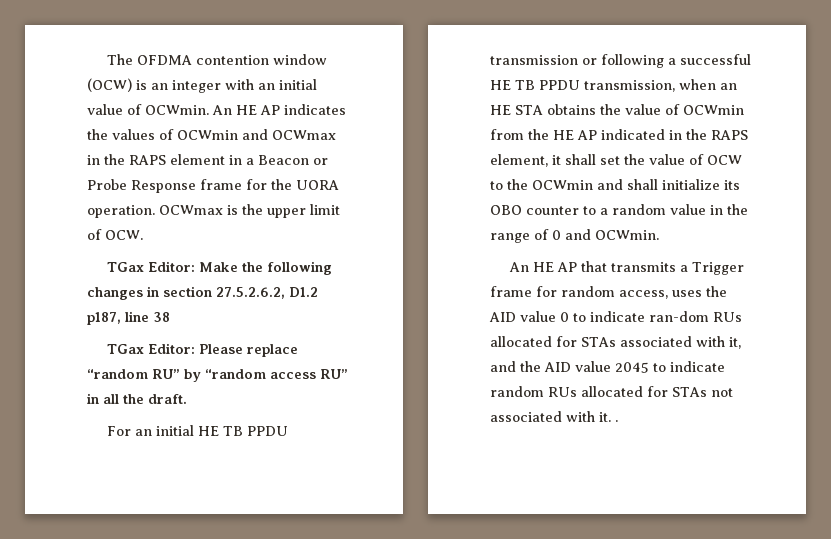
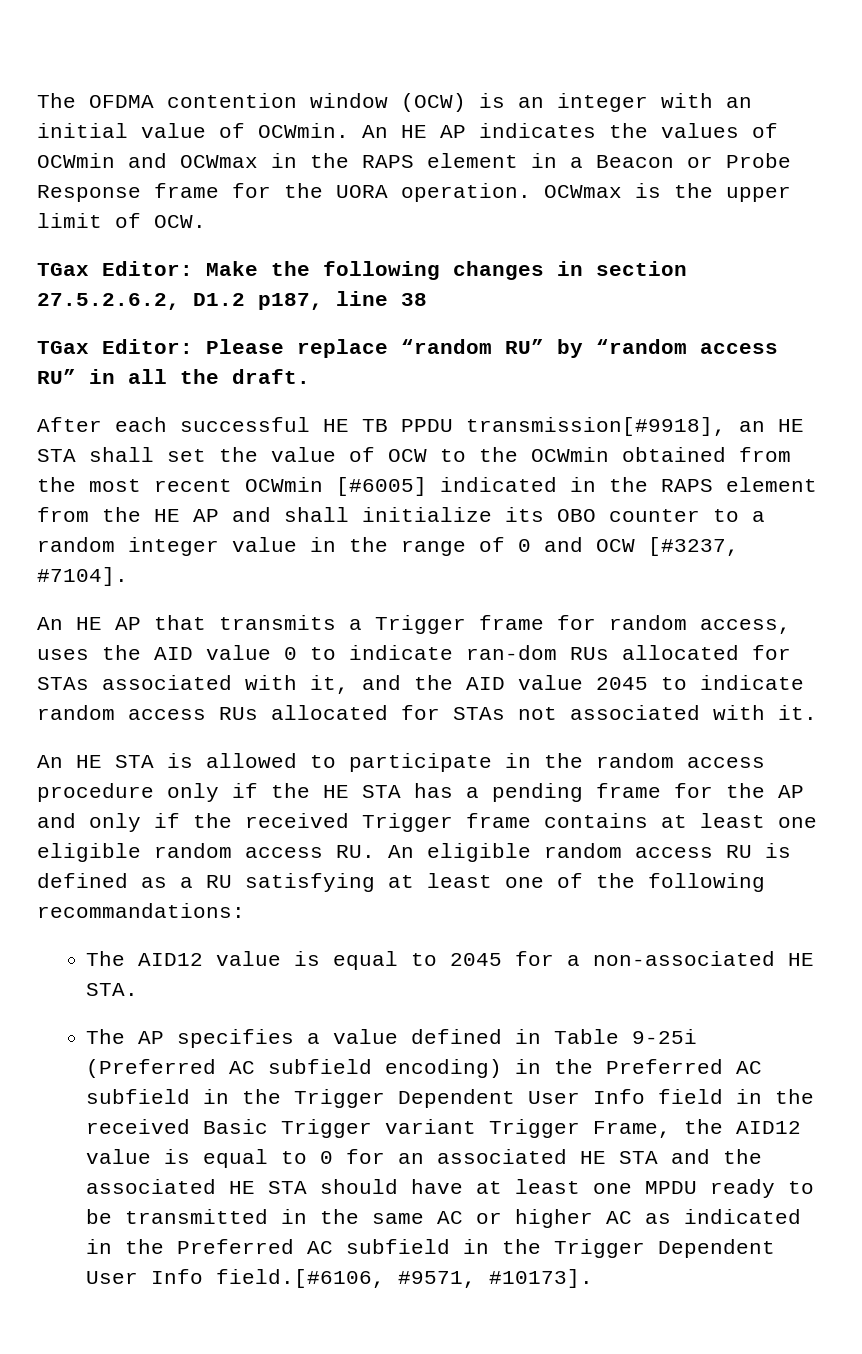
[107,425,289,436] [490,54,676,68] For an initial HE TB PPDU transmission or following a -> [37,417,167,432] After each
[584,79,716,92] transmission, when -> [466,417,726,436] transmission[#9918],
[547,104,744,115] [490,129,748,140] [490,154,561,167] obtains the value of OCWmin from the HE AP indicated in the RAPS element, it -> (76, 455) none
(593, 185) none -> [622,447,791,462] [37,477,817,496] [37,507,219,522] obtained from the most recent OCWmin [#6005] indicated in the RAPS element from the HE AP
(666, 209) none -> [128,537,219,556] integer
[595,230,659,240] OCWmin. -> [596,537,739,556] [37,567,128,586] OCW [#3237, #7104].
(544, 391) none -> [128,709,206,720] access
[615,420,618,422] . -> [37,753,765,772] [37,783,804,802] [37,813,817,832] [37,843,791,862] [37,873,765,892] [37,903,245,918] [86,951,815,970] [86,983,139,996] [86,1029,698,1048] [86,1059,763,1078] [86,1089,815,1108] [86,1119,802,1138] [86,1149,763,1168] [86,1179,815,1198] [86,1209,802,1228] [86,1239,776,1258] [86,1269,594,1288] // An HE STA is allowed to participate in the random access procedure only if the HE STA has a pending frame for the AP and only if the received Trigger frame contains at least one eligible random access RU. An eligible random access RU is defined as a RU satisfying at least one of the following recommandations: // The AID12 value is equal to 2045 for a non-associated HE STA. // The AP specifies a value defined in Table 9-25i (Preferred AC subfield encoding) in the Preferred AC subfield in the Trigger Dependent User Info field in the received Basic Trigger variant Trigger Frame, the AID12 value is equal to 0 for an associated HE STA and the associated HE STA should have at least one MPDU ready to be transmitted in the same AC or higher AC as indicated in the Preferred AC subfield in the Trigger Dependent User Info field.[#6106, #9571, #10173].

